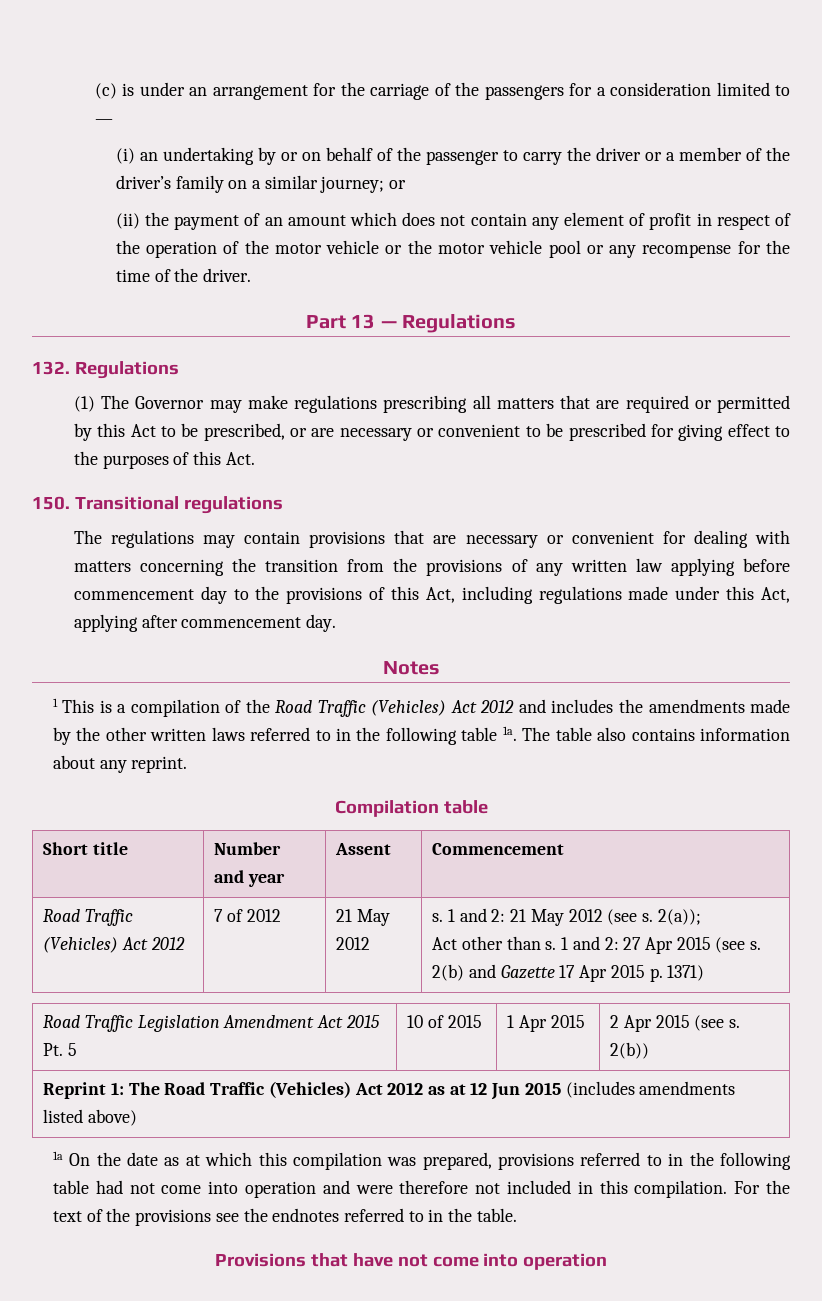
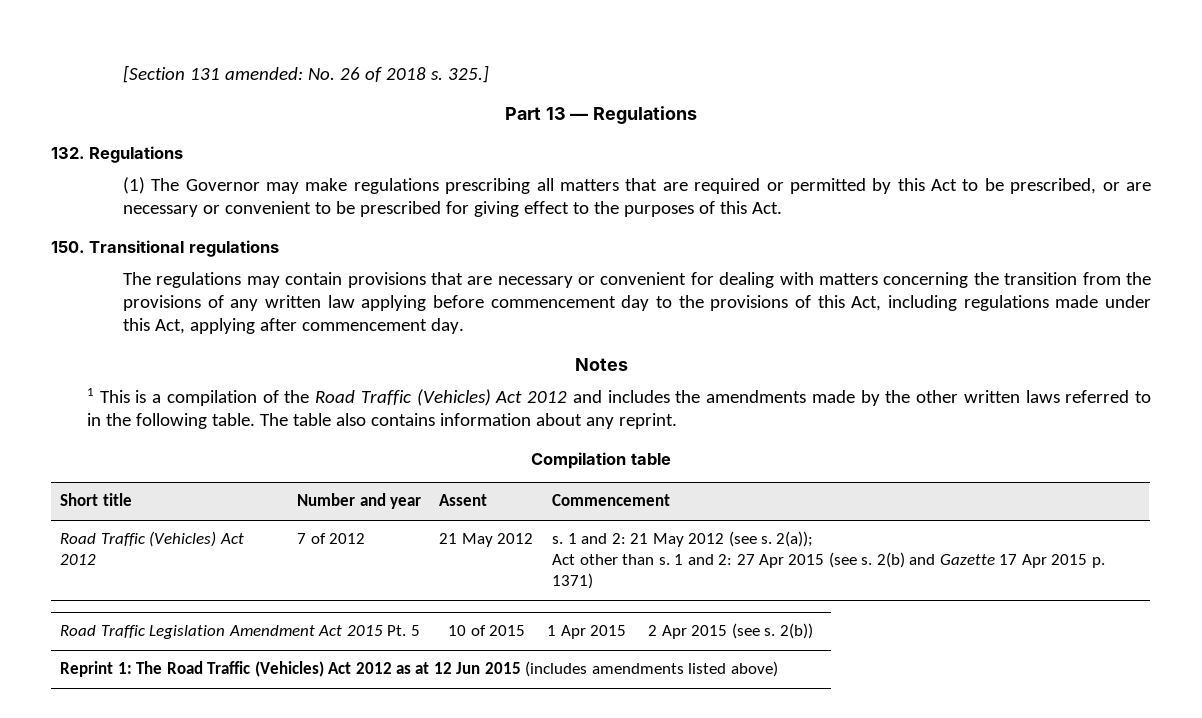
[94,82,790,100] [94,119,113,124] [115,147,790,165] [115,175,407,193] [115,212,791,230] [115,240,791,258] [115,268,251,282] (c) is under an arrangement for the carriage of the passengers for a consideration limited to — // (i) an undertaking by or on behalf of the passenger to carry the driver or a member of the driver’s family on a similar journey; or // (ii) the payment of an amount which does not contain any element of profit in respect of the operation of the motor vehicle or the motor vehicle pool or any recompense for the time of the driver. -> [122,65,489,83] [Section 131 amended: No. 26 of 2018 s. 325.]
[461,726,517,741] table 1a. -> [211,413,255,426] table.
[52,1151,792,1170] [52,1180,791,1198] [52,1208,517,1226] [214,1253,608,1270] // 1a On the date as at which this compilation was prepared, provisions referred to in the following table had not come into operation and were therefore not included in this compilation. For the text of the provisions see the endnotes referred to in the table. // Provisions that have not come into operation -> (778, 669) none

